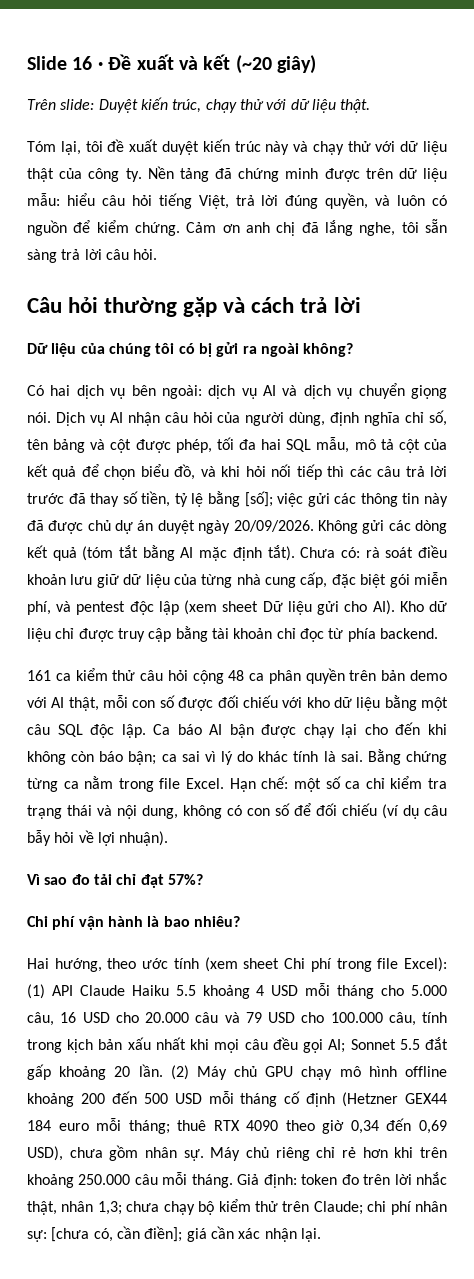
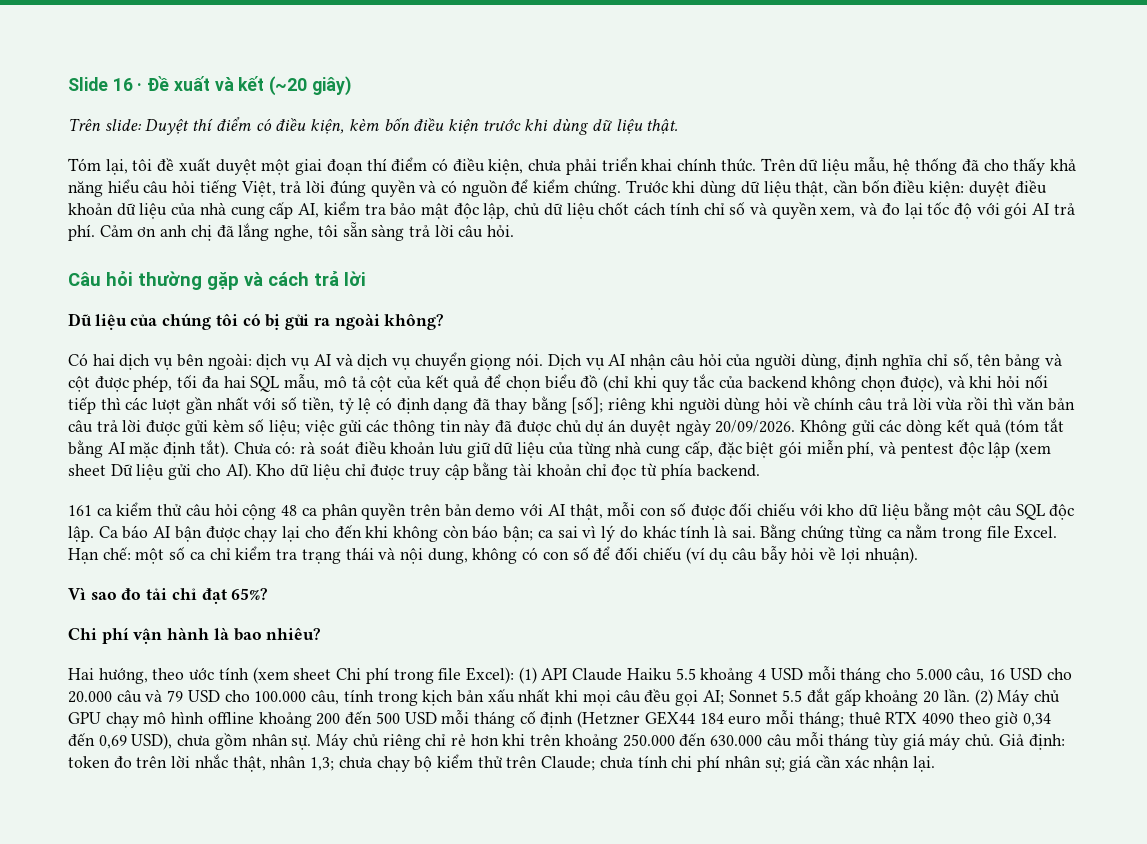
[140,97,287,113] kiến trúc, chạy thử với -> [192,117,590,135] thí điểm có điều kiện, kèm bốn điều kiện trước khi dùng
[202,139,447,155] [27,166,448,182] [27,193,60,206] kiến trúc này và chạy thử với dữ liệu thật của công ty. Nền tảng đã chứng minh được trên dữ liệu mẫu: -> [261,157,1077,175] [68,181,103,197] một giai đoạn thí điểm có điều kiện, chưa phải triển khai chính thức. Trên dữ liệu mẫu, hệ thống đã cho thấy khả năng
[325,193,426,209] quyền, và luôn -> [370,180,437,197] quyền và
(180, 229) none -> [625,180,1047,197] [68,201,1075,219] [68,224,95,241] Trước khi dùng dữ liệu thật, cần bốn điều kiện: duyệt điều khoản dữ liệu của nhà cung cấp AI, kiểm tra bảo mật độc lập, chủ dữ liệu chốt cách tính chỉ số và quyền xem, và đo lại tốc độ với gói AI trả phí.
[174,464,196,480] đồ, -> [580,374,943,392] đồ (chỉ khi quy tắc của backend không chọn được),
[377,466,447,477] [27,491,273,507] câu trả lời trước đã thay số tiền, tỷ lệ bằng [số]; -> [152,396,1076,414] [68,419,301,436] lượt gần nhất với số tiền, tỷ lệ có định dạng đã thay bằng [số]; riêng khi người dùng hỏi về chính câu trả lời vừa rồi thì văn bản câu trả lời được gửi kèm số liệu;
[167,874,203,885] 57%? -> [231,588,269,600] 65%?
[134,1172,233,1188] câu mỗi tháng. -> [679,732,995,750] đến 630.000 câu mỗi tháng tùy giá máy chủ.
(363, 1208) none -> [599,755,668,768] chưa tính
[27,1226,183,1242] sự: [chưa có, cần điền]; -> [764,757,785,772] sự;

